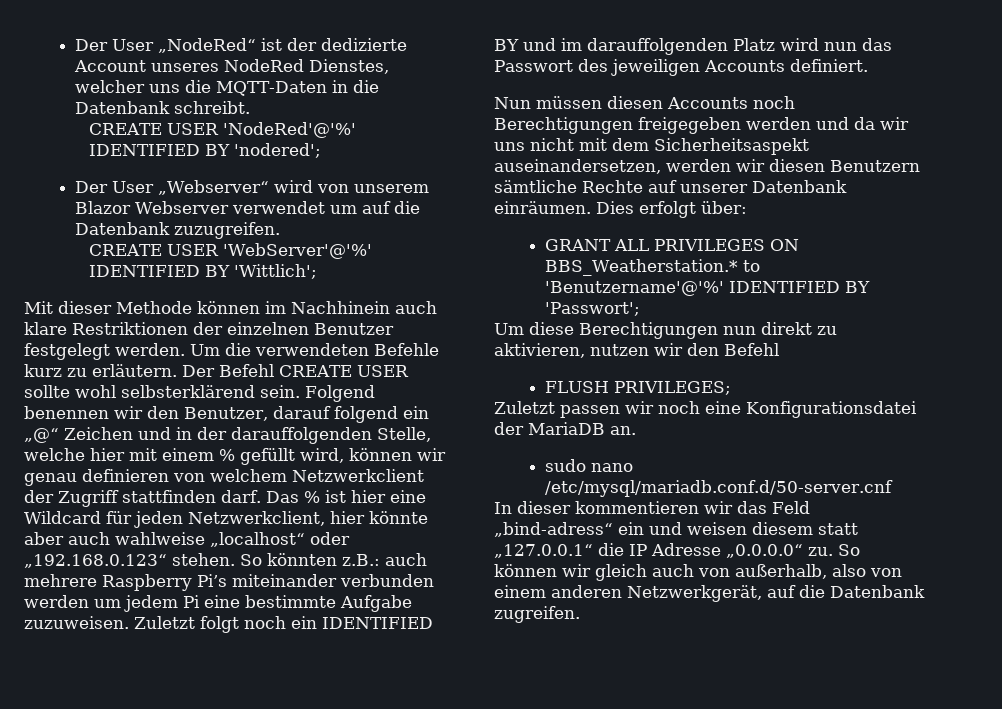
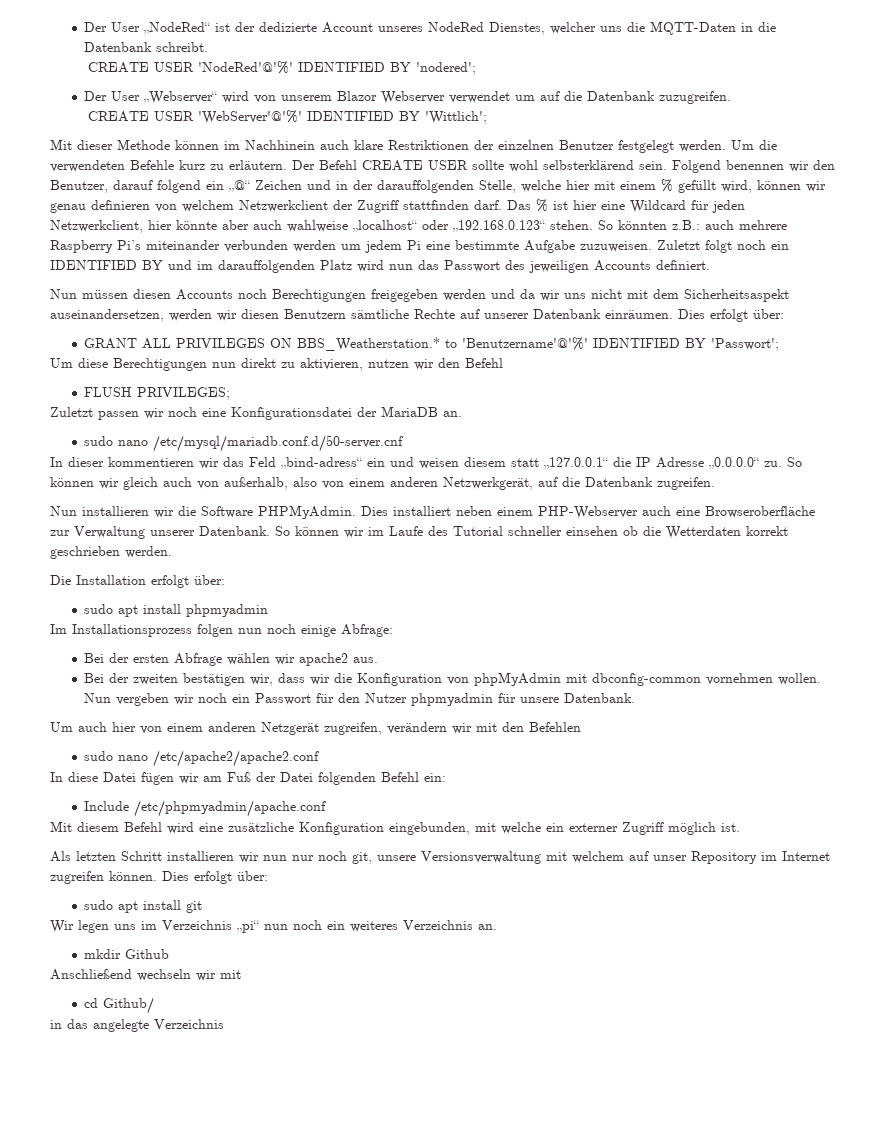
(580, 614) none -> [50,505,815,519] [50,526,788,539] [50,546,172,559] [50,575,225,588] [84,604,269,617] [50,624,393,637] [84,653,379,666] [84,672,822,686] [84,693,636,706] [50,722,581,735] [84,750,320,767] [50,772,446,785] [84,800,327,817] [50,821,740,835] [50,851,830,864] [50,871,268,884] [84,900,203,913] [50,920,497,933] [84,949,170,959] [50,969,241,981] [84,997,155,1014] [50,1019,224,1032] // Nun installieren wir die Software PHPMyAdmin. Dies installiert neben einem PHP-Webserver auch eine Browseroberfläche zur Verwaltung unserer Datenbank. So können wir im Laufe des Tutorial schneller einsehen ob die Wetterdaten korrekt geschrieben werden. // Die Installation erfolgt über: // sudo apt install phpmyadmin // Im Installationsprozess folgen nun noch einige Abfrage: // Bei der ersten Abfrage wählen wir apache2 aus. // Bei der zweiten bestätigen wir, dass wir die Konfiguration von phpMyAdmin mit dbconfig-common vornehmen wollen. Nun vergeben wir noch ein Passwort für den Nutzer phpmyadmin für unsere Datenbank. // Um auch hier von einem anderen Netzgerät zugreifen, verändern wir mit den Befehlen // sudo nano /etc/apache2/apache2.conf // In diese Datei fügen wir am Fuß der Datei folgenden Befehl ein: // Include /etc/phpmyadmin/apache.conf // Mit diesem Befehl wird eine zusätzliche Konfiguration eingebunden, mit welche ein externer Zugriff möglich ist. // Als letzten Schritt installieren wir nun nur noch git, unsere Versionsverwaltung mit welchem auf unser Repository im Internet zugreifen können. Dies erfolgt über: // sudo apt install git // Wir legen uns im Verzeichnis „pi“ nun noch ein weiteres Verzeichnis an. // mkdir Github // Anschließend wechseln wir mit // cd Github/ // in das angelegte Verzeichnis

